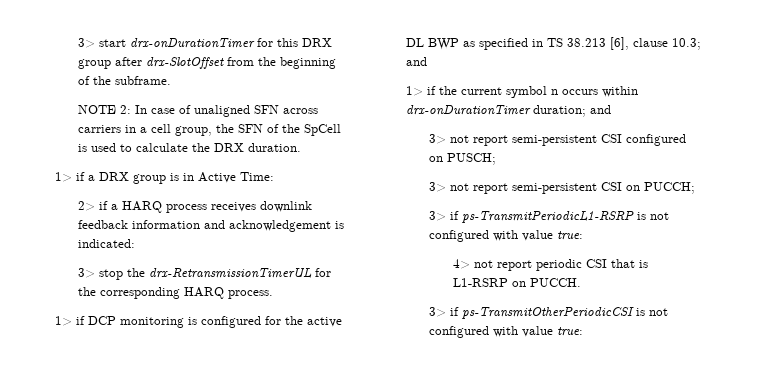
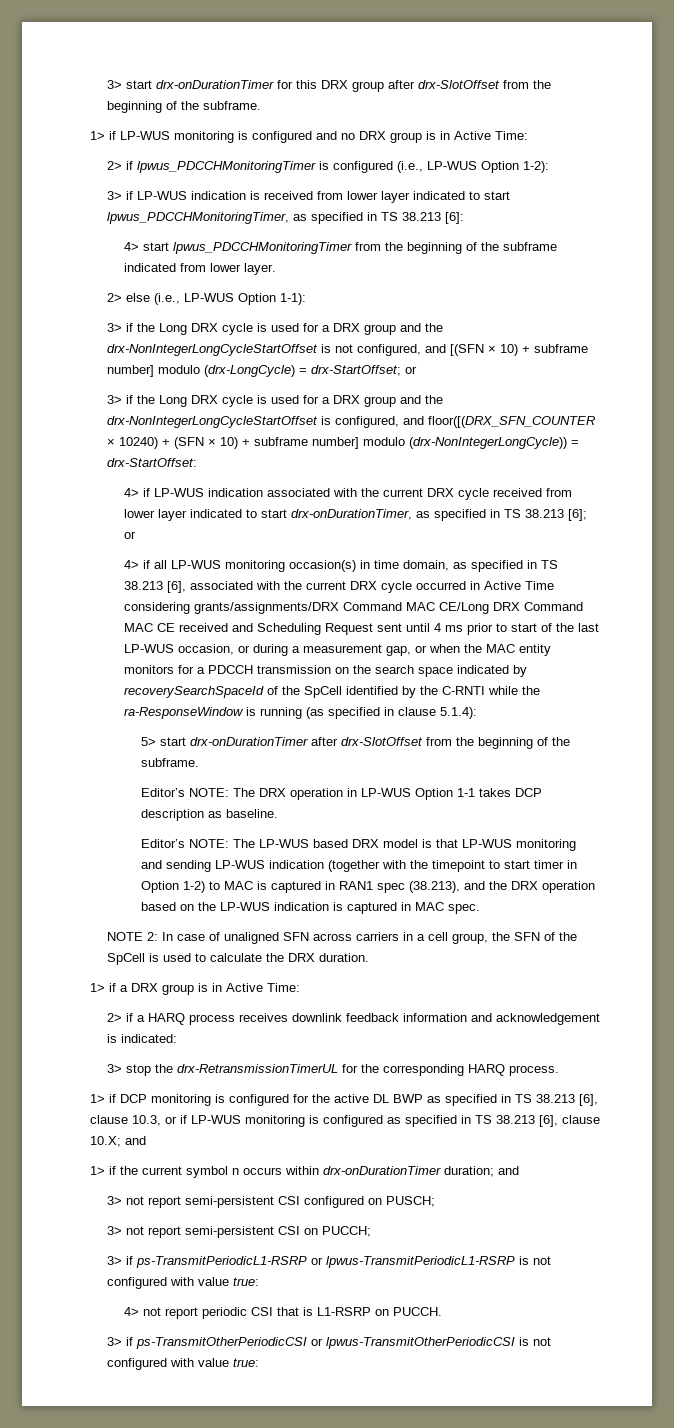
(172, 80) none -> [90,131,529,143] [107,161,550,173] [107,191,511,203] [107,212,465,224] [124,242,558,254] [124,263,277,275] [107,293,307,305] [107,323,444,335] [107,344,589,356] [107,365,418,377] [107,395,444,407] [107,416,596,428] [107,437,580,449] [107,458,198,467] [124,488,573,500] [124,509,588,521] [124,531,137,539] [124,560,559,572] [124,581,555,593] [124,602,584,614] [124,623,600,635] [124,644,552,656] [124,665,528,677] [124,686,541,698] [124,707,478,719] [141,737,571,749] [141,758,200,767] [141,788,543,800] [141,809,279,821] [141,839,577,851] [141,860,578,872] [141,881,596,893] [141,902,481,914] // 1> if LP-WUS monitoring is configured and no DRX group is in Active Time: // 2> if lpwus_PDCCHMonitoringTimer is configured (i.e., LP-WUS Option 1-2): // 3> if LP-WUS indication is received from lower layer indicated to start lpwus_PDCCHMonitoringTimer, as specified in TS 38.213 [6]: // 4> start lpwus_PDCCHMonitoringTimer from the beginning of the subframe indicated from lower layer. // 2> else (i.e., LP-WUS Option 1-1): // 3> if the Long DRX cycle is used for a DRX group and the drx-NonIntegerLongCycleStartOffset is not configured, and [(SFN × 10) + subframe number] modulo (drx-LongCycle) = drx-StartOffset; or // 3> if the Long DRX cycle is used for a DRX group and the drx-NonIntegerLongCycleStartOffset is configured, and floor([(DRX_SFN_COUNTER × 10240) + (SFN × 10) + subframe number] modulo (drx-NonIntegerLongCycle)) = drx-StartOffset: // 4> if LP-WUS indication associated with the current DRX cycle received from lower layer indicated to start drx-onDurationTimer, as specified in TS 38.213 [6]; or // 4> if all LP-WUS monitoring occasion(s) in time domain, as specified in TS 38.213 [6], associated with the current DRX cycle occurred in Active Time considering grants/assignments/DRX Command MAC CE/Long DRX Command MAC CE received and Scheduling Request sent until 4 ms prior to start of the last LP-WUS occasion, or during a measurement gap, or when the MAC entity monitors for a PDCCH transmission on the search space indicated by recoverySearchSpaceId of the SpCell identified by the C-RNTI while the ra-ResponseWindow is running (as specified in clause 5.1.4): // 5> start drx-onDurationTimer after drx-SlotOffset from the beginning of the subframe. // Editor’s NOTE: The DRX operation in LP-WUS Option 1-1 takes DCP description as baseline. // Editor’s NOTE: The LP-WUS based DRX model is that LP-WUS monitoring and sending LP-WUS indication (together with the timepoint to start timer in Option 1-2) to MAC is captured in RAN1 spec (38.213), and the DRX operation based on the LP-WUS indication is captured in MAC spec.
[671,38,701,50] 10.3; -> [132,1115,601,1127] [90,1136,122,1147] 10.3, or if LP-WUS monitoring is configured as specified in TS 38.213 [6], clause 10.X;
(635, 217) none -> [311,1256,516,1268] or lpwus-TransmitPeriodicL1-RSRP
(635, 313) none -> [311,1337,516,1349] or lpwus-TransmitOtherPeriodicCSI

